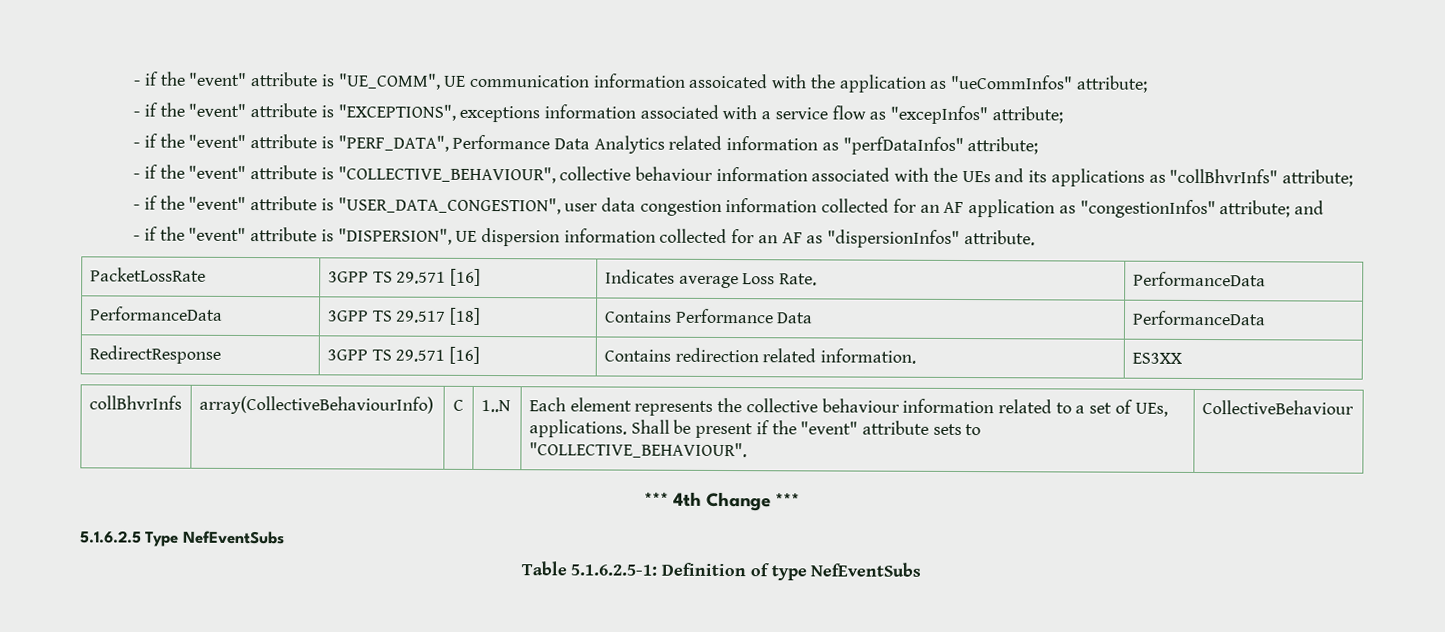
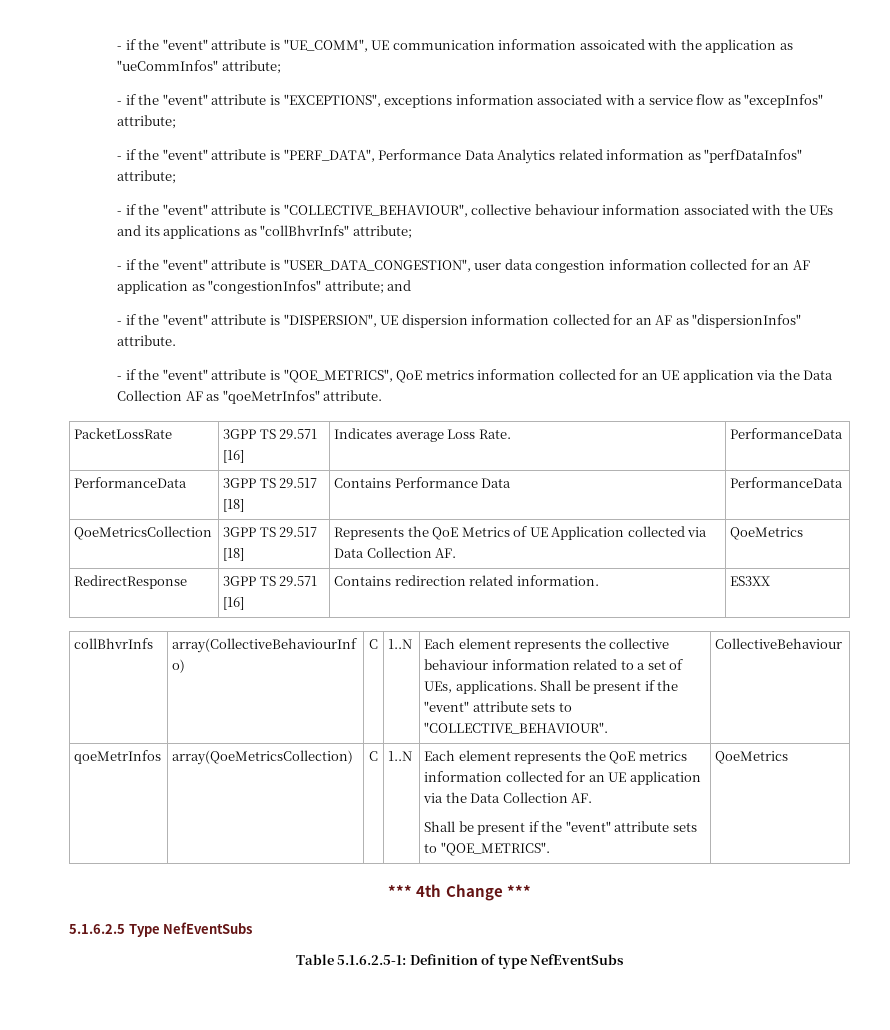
(1035, 238) none -> [117,369,834,383] [117,390,383,404] // - if the "event" attribute is "QOE_METRICS", QoE metrics information collected for an UE application via the Data Collection AF as "qoeMetrInfos" attribute.
(1266, 318) none -> [74,526,213,540] [223,527,318,537] [223,548,245,561] [334,526,708,540] [334,547,457,558] [730,527,804,540] // QoeMetricsCollection | 3GPP TS 29.517 [18] | Represents the QoE Metrics of UE Application collected via Data Collection AF. | QoeMetrics
(1354, 407) none -> [74,750,162,764] [172,750,354,765] [369,751,378,761] [388,751,413,761] [424,750,687,764] [424,771,701,785] [423,792,593,803] [424,821,697,835] [424,842,550,856] [715,751,789,764] // qoeMetrInfos | array(QoeMetricsCollection) | C | 1..N | Each element represents the QoE metrics information collected for an UE application via the Data Collection AF. // Shall be present if the "event" attribute sets to "QOE_METRICS". | QoeMetrics

